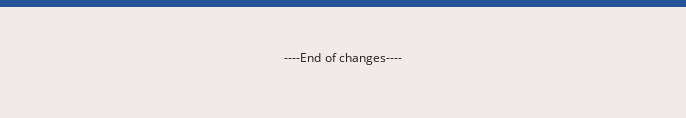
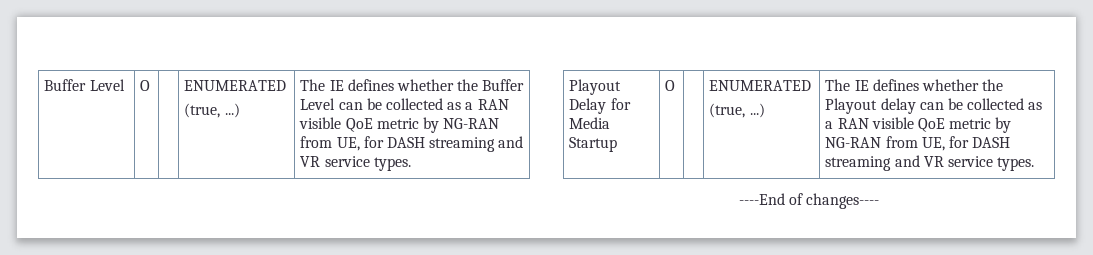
(284, 57) none -> [44,79,125,91] [140,80,151,91] [184,80,287,91] [184,103,240,118] [300,79,525,91] [300,98,509,110] [299,117,500,133] [300,136,524,152] [300,156,411,171] [569,79,622,95] [569,98,631,114] [569,117,611,129] [569,137,618,152] [665,80,676,91] [709,80,812,91] [709,103,765,118] [825,79,1004,91] [825,98,1043,114] [825,117,1012,133] [825,136,1011,151] [825,155,1035,171] Buffer Level | O | | ENUMERATED // (true, ...) | The IE defines whether the Buffer Level can be collected as a RAN visible QoE metric by NG-RAN from UE, for DASH streaming and VR service types. // Playout Delay for Media Startup | O | | ENUMERATED // (true, ...) | The IE defines whether the Playout delay can be collected as a RAN visible QoE metric by NG-RAN from UE, for DASH streaming and VR service types. //

